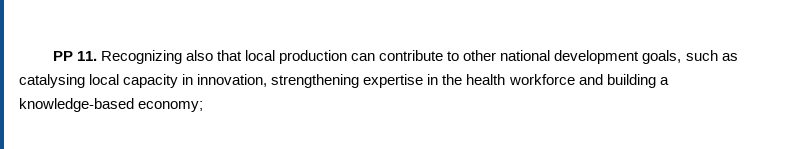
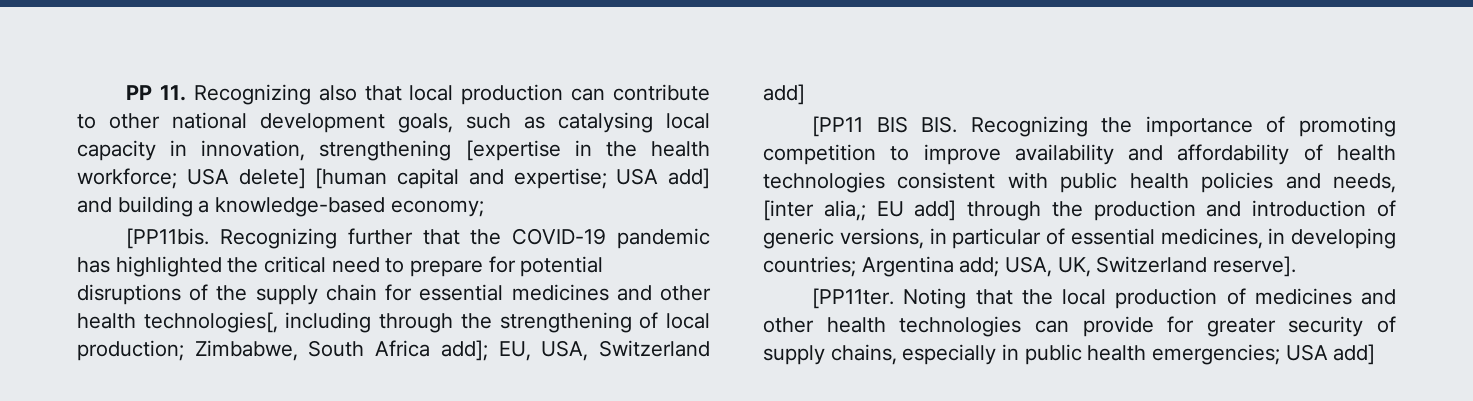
[363,74,424,88] expertise -> [465,140,561,161] [expertise
[508,74,575,85] workforce -> [77,168,710,189] workforce; USA delete] [human capital and expertise; USA add]
(204, 106) none -> [126,228,710,249] [77,256,604,277] [77,284,711,305] [77,312,711,333] [77,340,710,361] [763,84,805,105] [812,116,1396,137] [763,144,1396,165] [763,172,1396,193] [763,200,1396,221] [763,228,1396,249] [763,256,1297,277] [812,288,1396,309] [763,316,1396,337] [763,344,1376,365] // [PP11bis. Recognizing further that the COVID-19 pandemic has highlighted the critical need to prepare for potential disruptions of the supply chain for essential medicines and other health technologies[, including through the strengthening of local production; Zimbabwe, South Africa add]; EU, USA, Switzerland add] // [PP11 BIS BIS. Recognizing the importance of promoting competition to improve availability and affordability of health technologies consistent with public health policies and needs, [inter alia,; EU add] through the production and introduction of generic versions, in particular of essential medicines, in developing countries; Argentina add; USA, UK, Switzerland reserve]. // [PP11ter. Noting that the local production of medicines and other health technologies can provide for greater security of supply chains, especially in public health emergencies; USA add]

